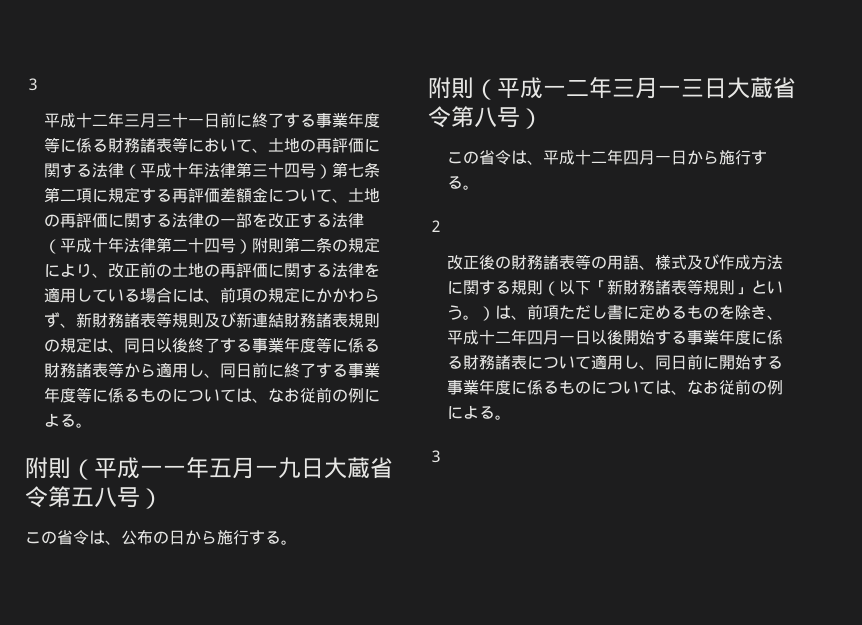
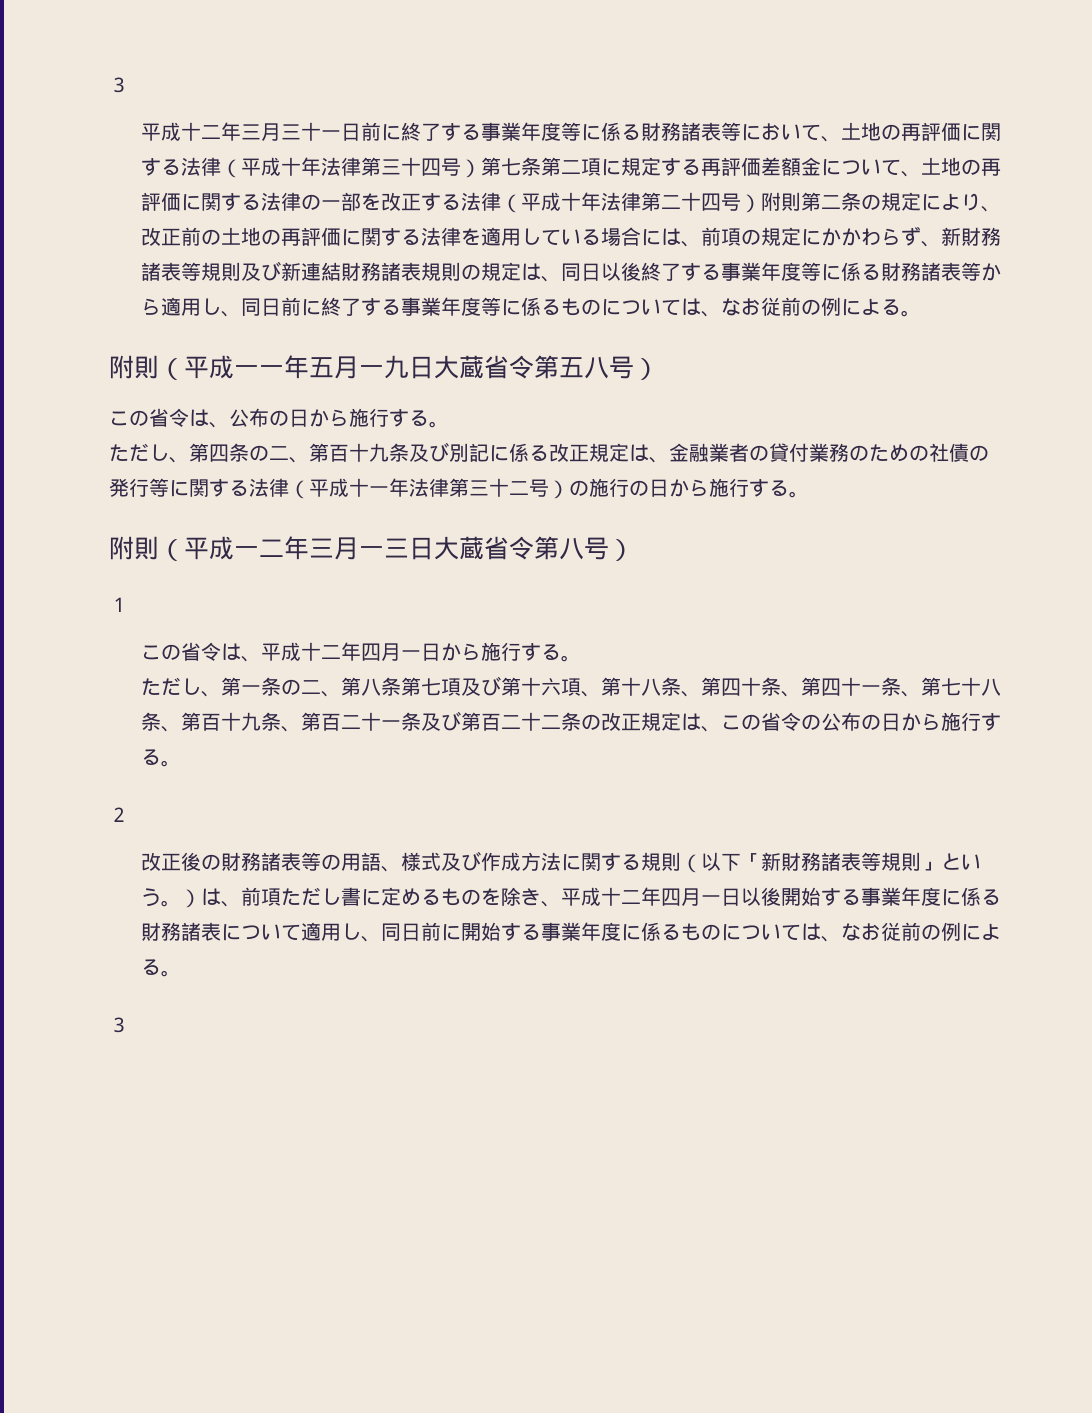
(297, 542) none -> [109,442,989,463] [109,478,809,499] // ただし、第四条の二、第百十九条及び別記に係る改正規定は、金融業者の貸付業務のための社債の発行等に関する法律（平成十一年法律第三十二号）の施行の日から施行する。
(543, 118) none -> [109,597,129,612] // １
(479, 187) none -> [140,676,1001,697] [140,711,1001,732] [140,749,181,767] // ただし、第一条の二、第八条第七項及び第十六項、第十八条、第四十条、第四十一条、第七十八条、第百十九条、第百二十一条及び第百二十二条の改正規定は、この省令の公布の日から施行する。

